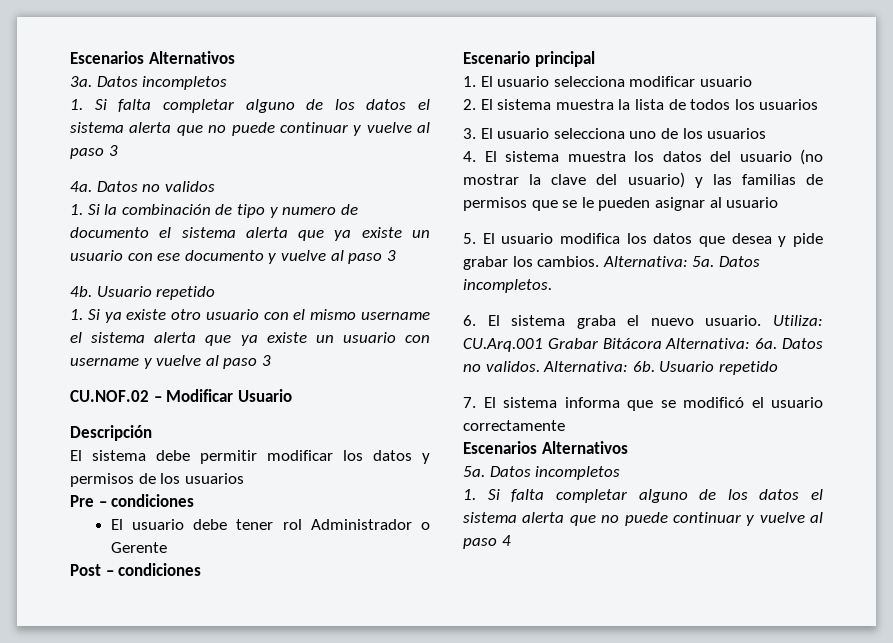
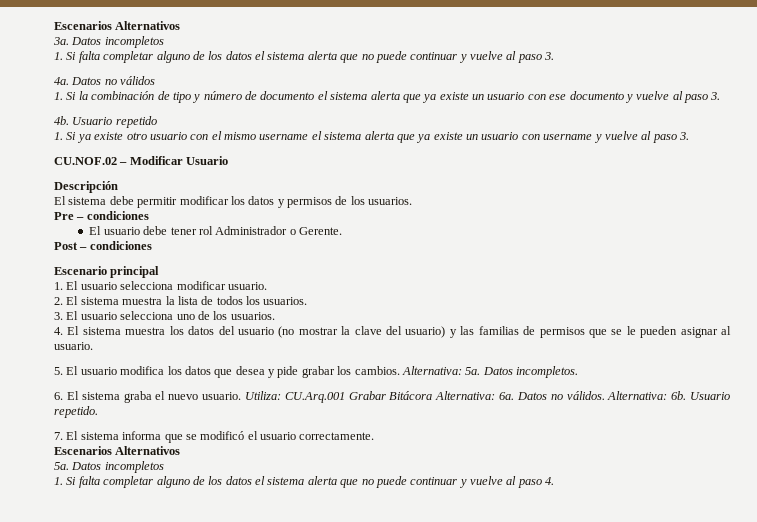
[108,145,118,156] 3 -> [544,52,555,60] 3.
[164,181,215,192] validos -> [120,76,156,85] válidos
[282,206,337,215] numero -> [203,91,242,100] número
[386,250,396,261] 3 -> [710,92,721,100] 3.
[261,355,271,366] 3 -> [679,132,689,140] 3.
[184,473,244,484] usuarios -> [368,197,413,205] usuarios.
[110,542,167,553] Gerente -> [299,227,343,235] Gerente.
[699,76,752,87] usuario -> [227,282,267,290] usuario.
[759,99,819,110] usuarios -> [263,297,308,305] usuarios.
[707,128,767,139] usuarios -> [230,312,275,320] usuarios.
[726,197,779,208] usuario -> [54,342,93,350] usuario.
[485,361,540,372] validos. -> [566,391,605,400] válidos.
[718,361,778,375] repetido -> [54,406,98,418] repetido.
[463,420,565,431] correctamente -> [299,432,375,440] correctamente.
[501,535,511,546] 4 -> [545,477,555,485] 4.

